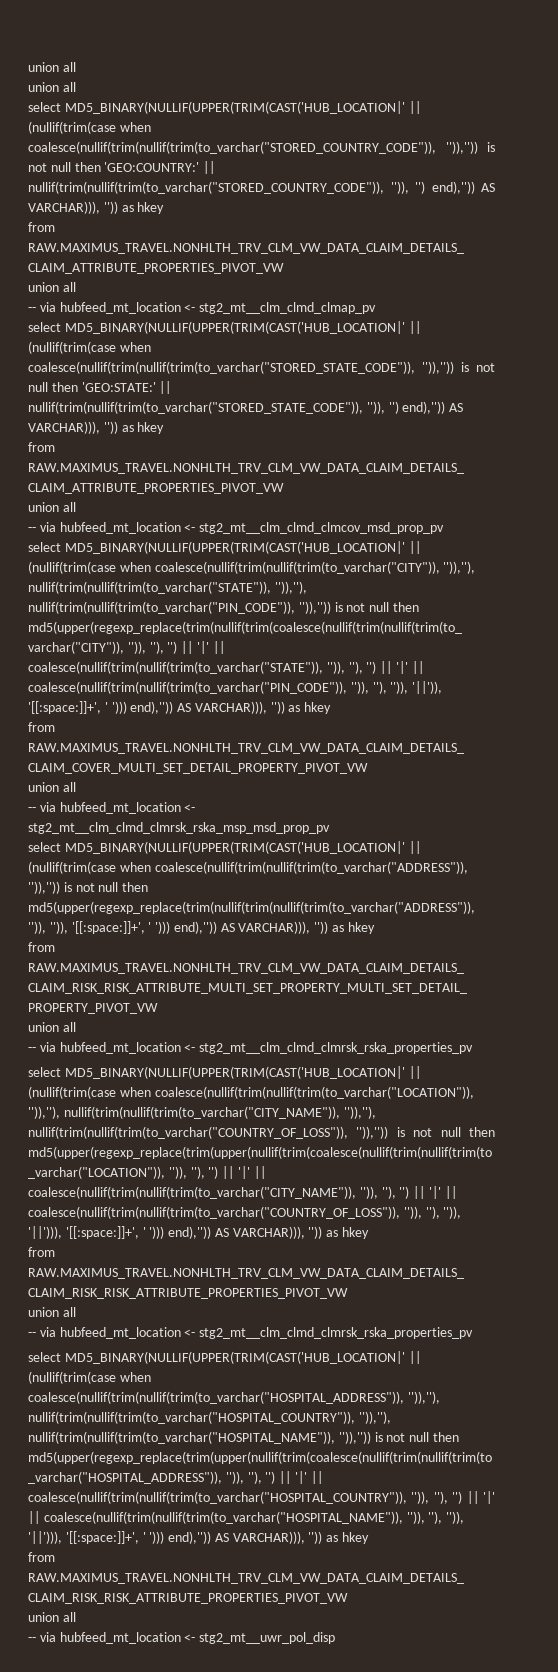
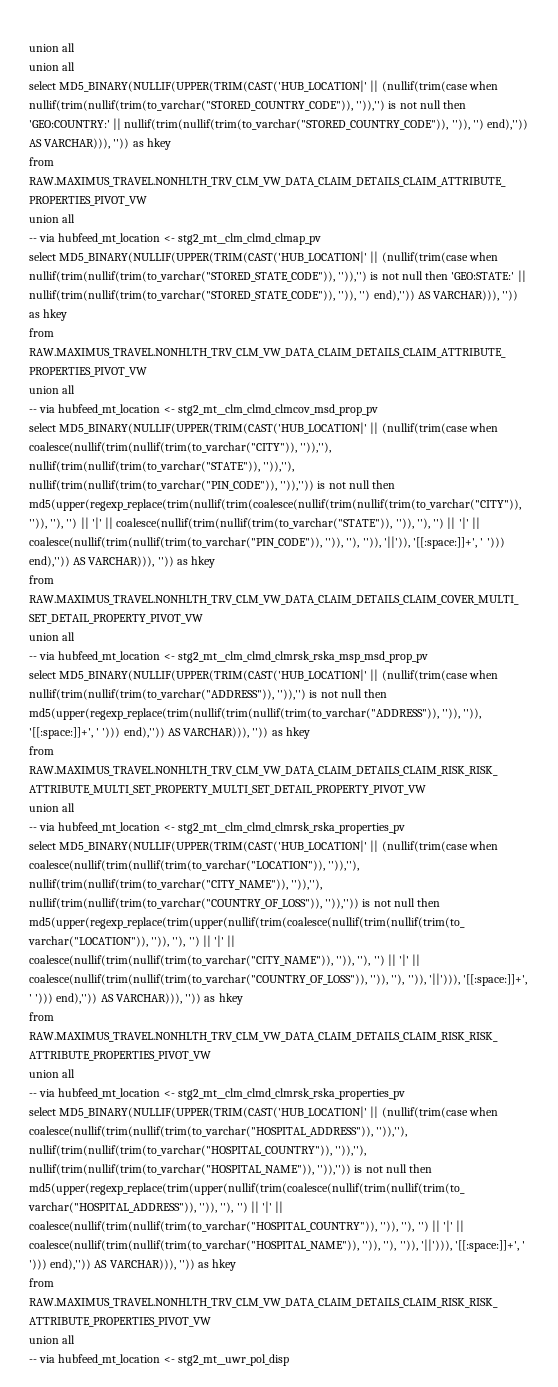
[28,141,478,154] coalesce(nullif(trim(nullif(trim(to_varchar("STORED_COUNTRY_CODE")), '')),'')) -> [29,100,386,111] nullif(trim(nullif(trim(to_varchar("STORED_COUNTRY_CODE")), '')),'')
[28,361,454,374] coalesce(nullif(trim(nullif(trim(to_varchar("STORED_STATE_CODE")), '')),'')) -> [29,271,368,282] nullif(trim(nullif(trim(to_varchar("STORED_STATE_CODE")), '')),'')
[154,861,468,874] [28,881,60,894] coalesce(nullif(trim(nullif(trim(to_varchar("ADDRESS")), '')),'')) -> [29,689,307,700] nullif(trim(nullif(trim(to_varchar("ADDRESS")), '')),'')

